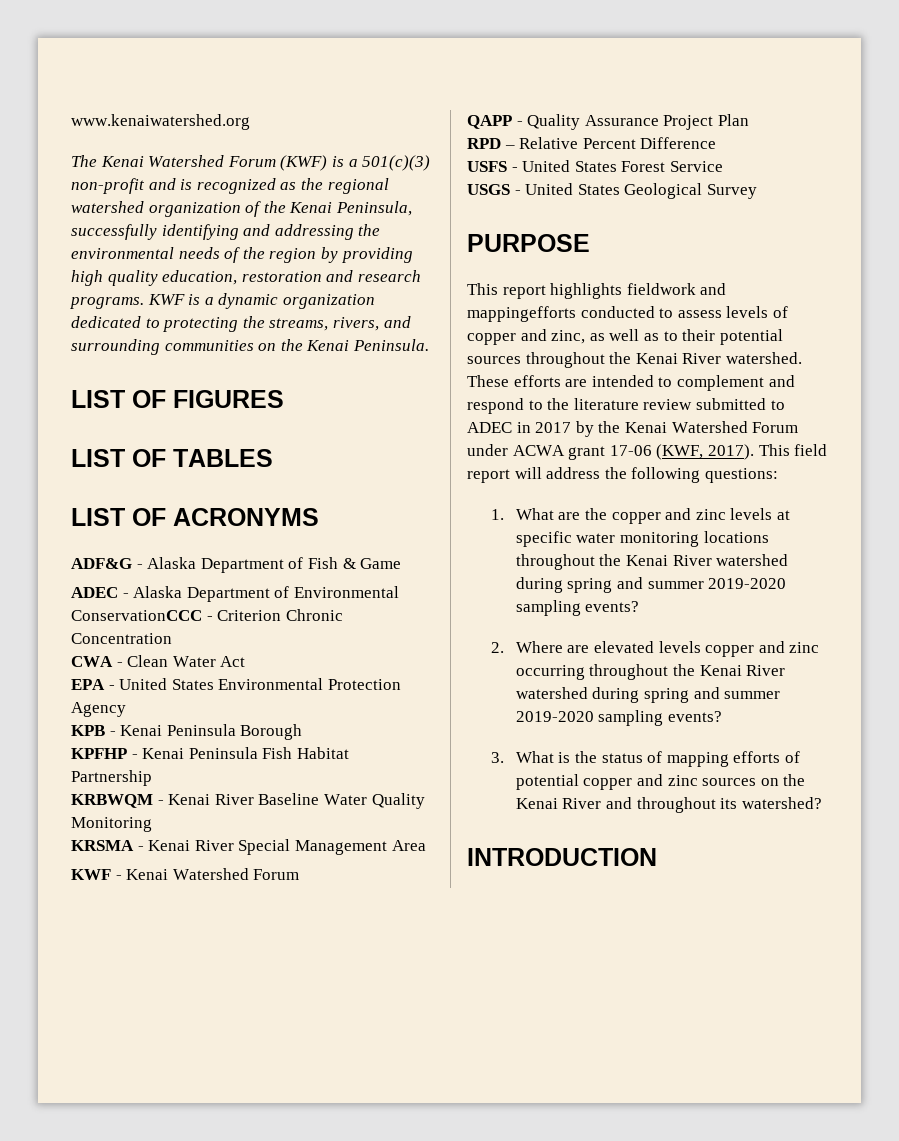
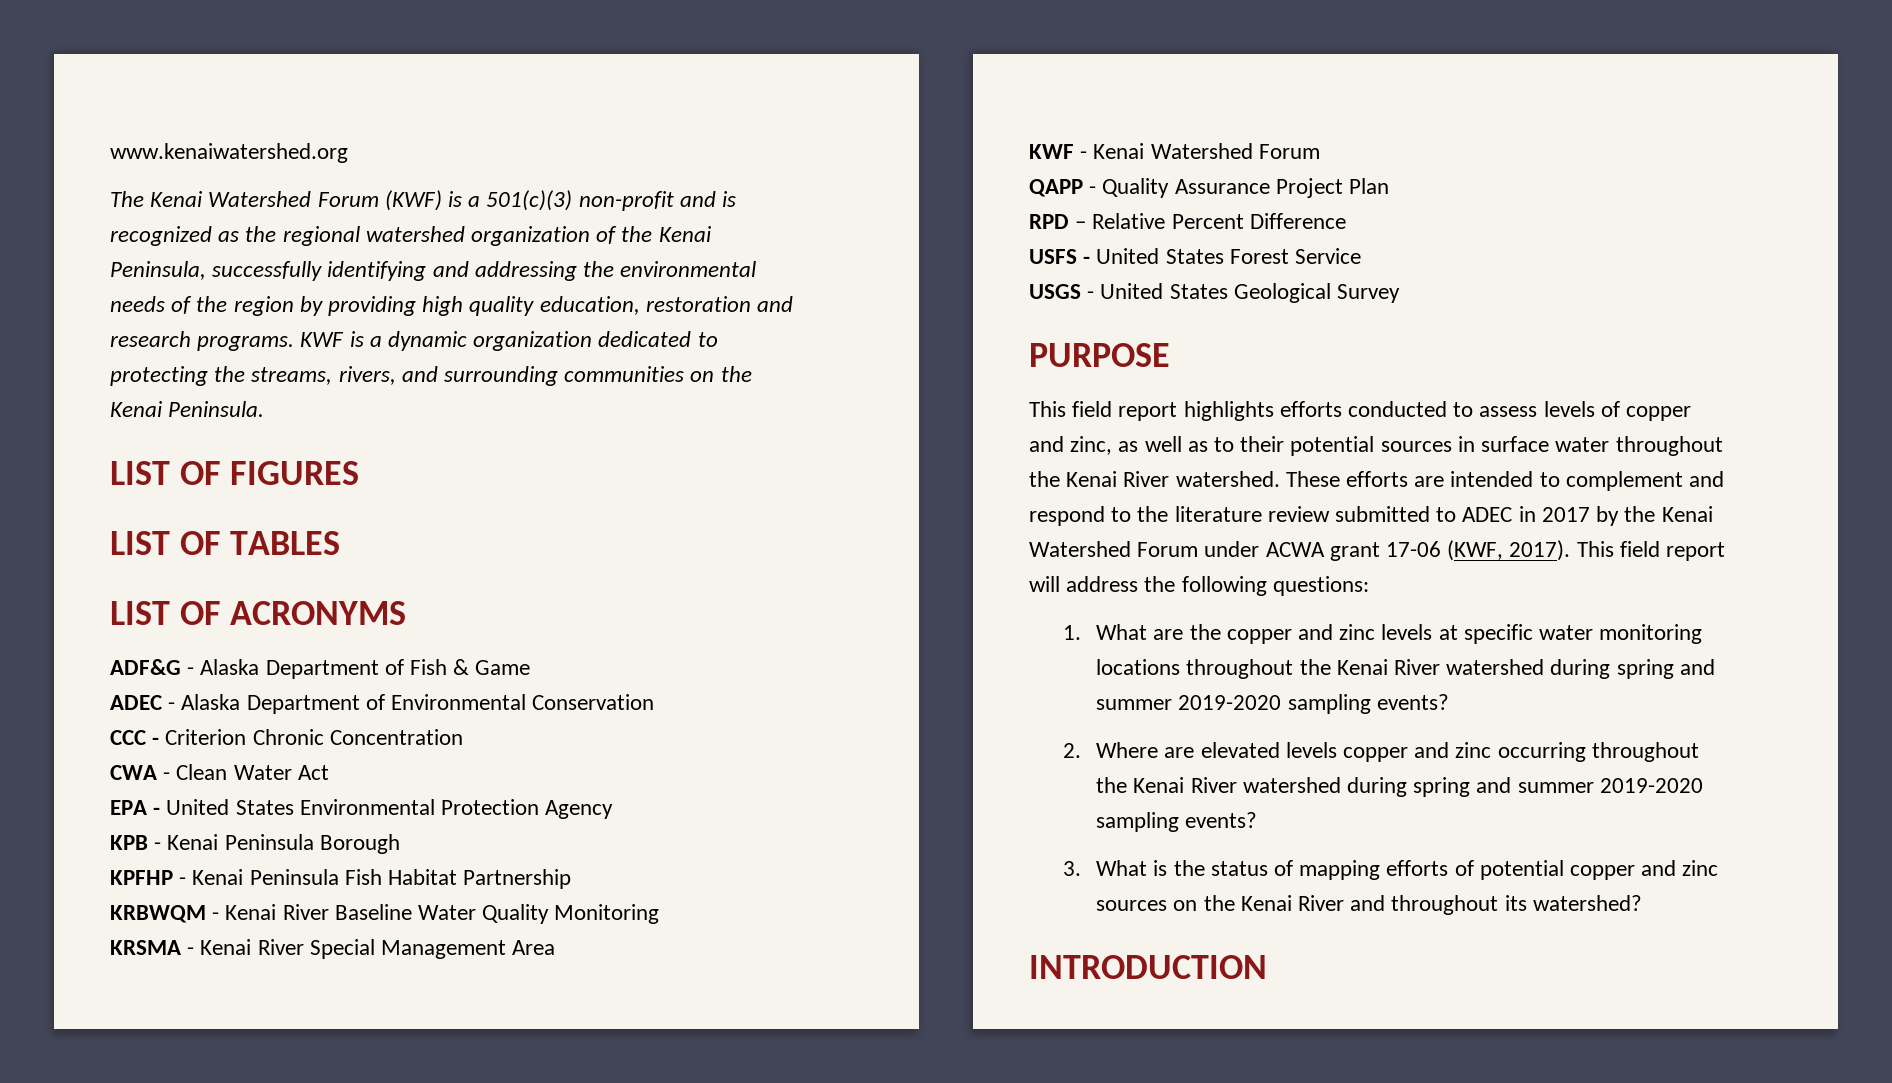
[71,610,202,621] ConservationCCC -> [532,694,655,710] [110,730,146,745] Conservation // CCC
(498, 289) none -> [1072,401,1113,417] field
[626,283,727,295] [467,306,576,322] fieldwork and mappingefforts -> [1279,401,1342,417] efforts
(521, 360) none -> [1457,436,1610,452] in surface water

